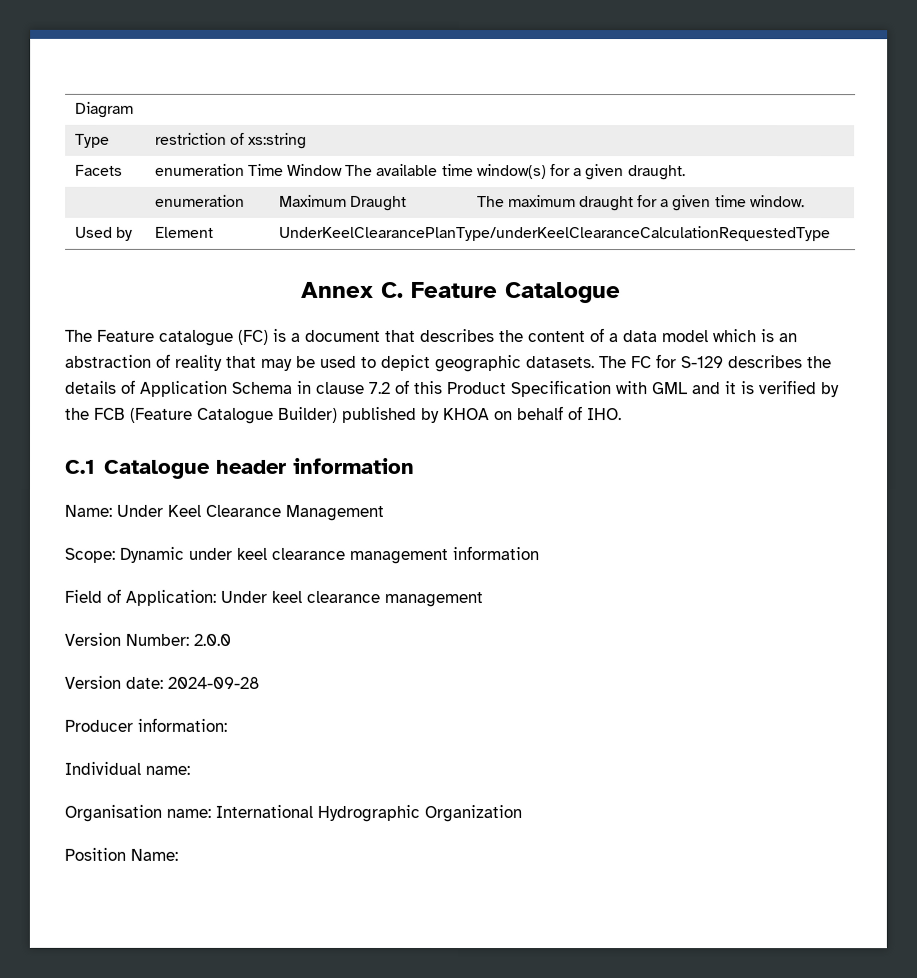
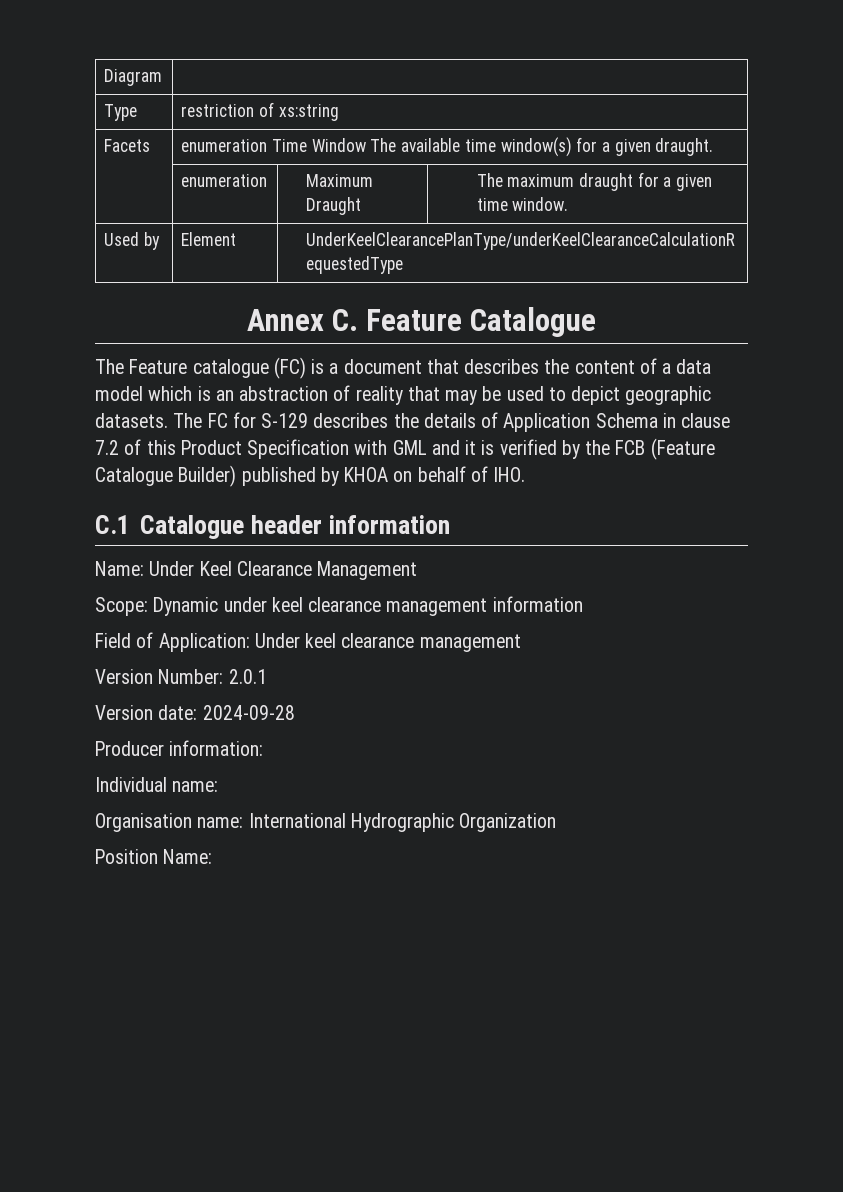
[193,633,231,646] 2.0.0 -> [228,669,267,684] 2.0.1

